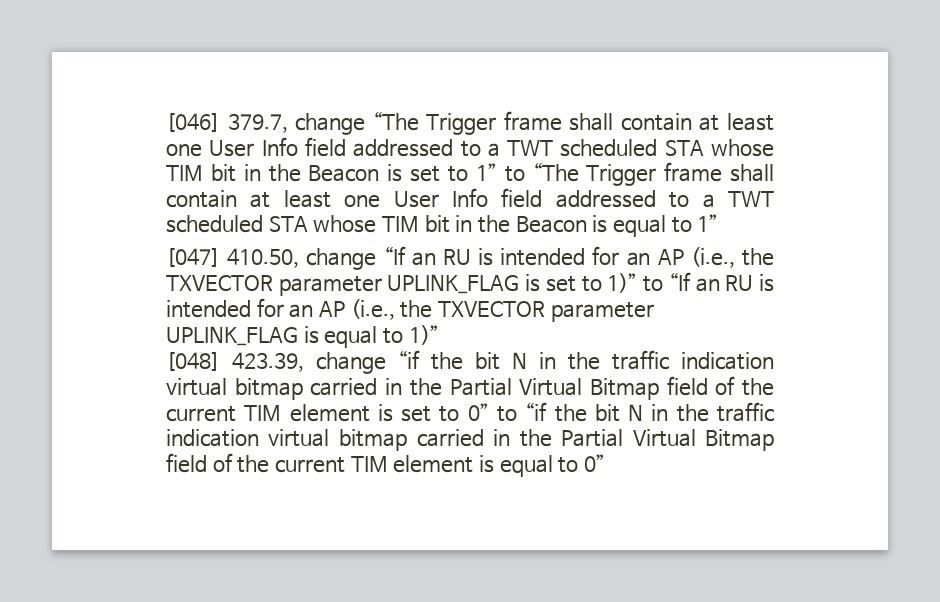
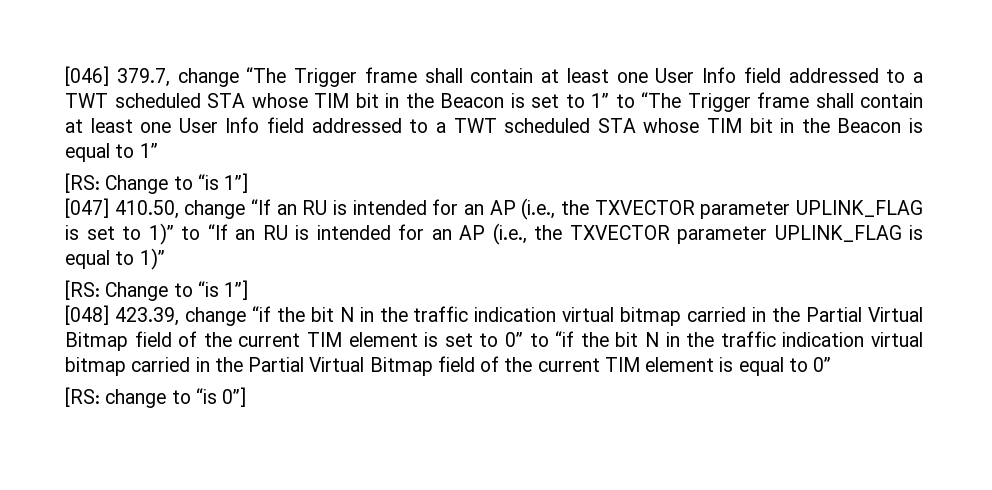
(719, 223) none -> [65,173,249,194] // [RS: Change to “is 1”]
(439, 335) none -> [65,280,249,301] // [RS: Change to “is 1”]
(606, 463) none -> [65,387,247,408] // [RS: change to “is 0”]

